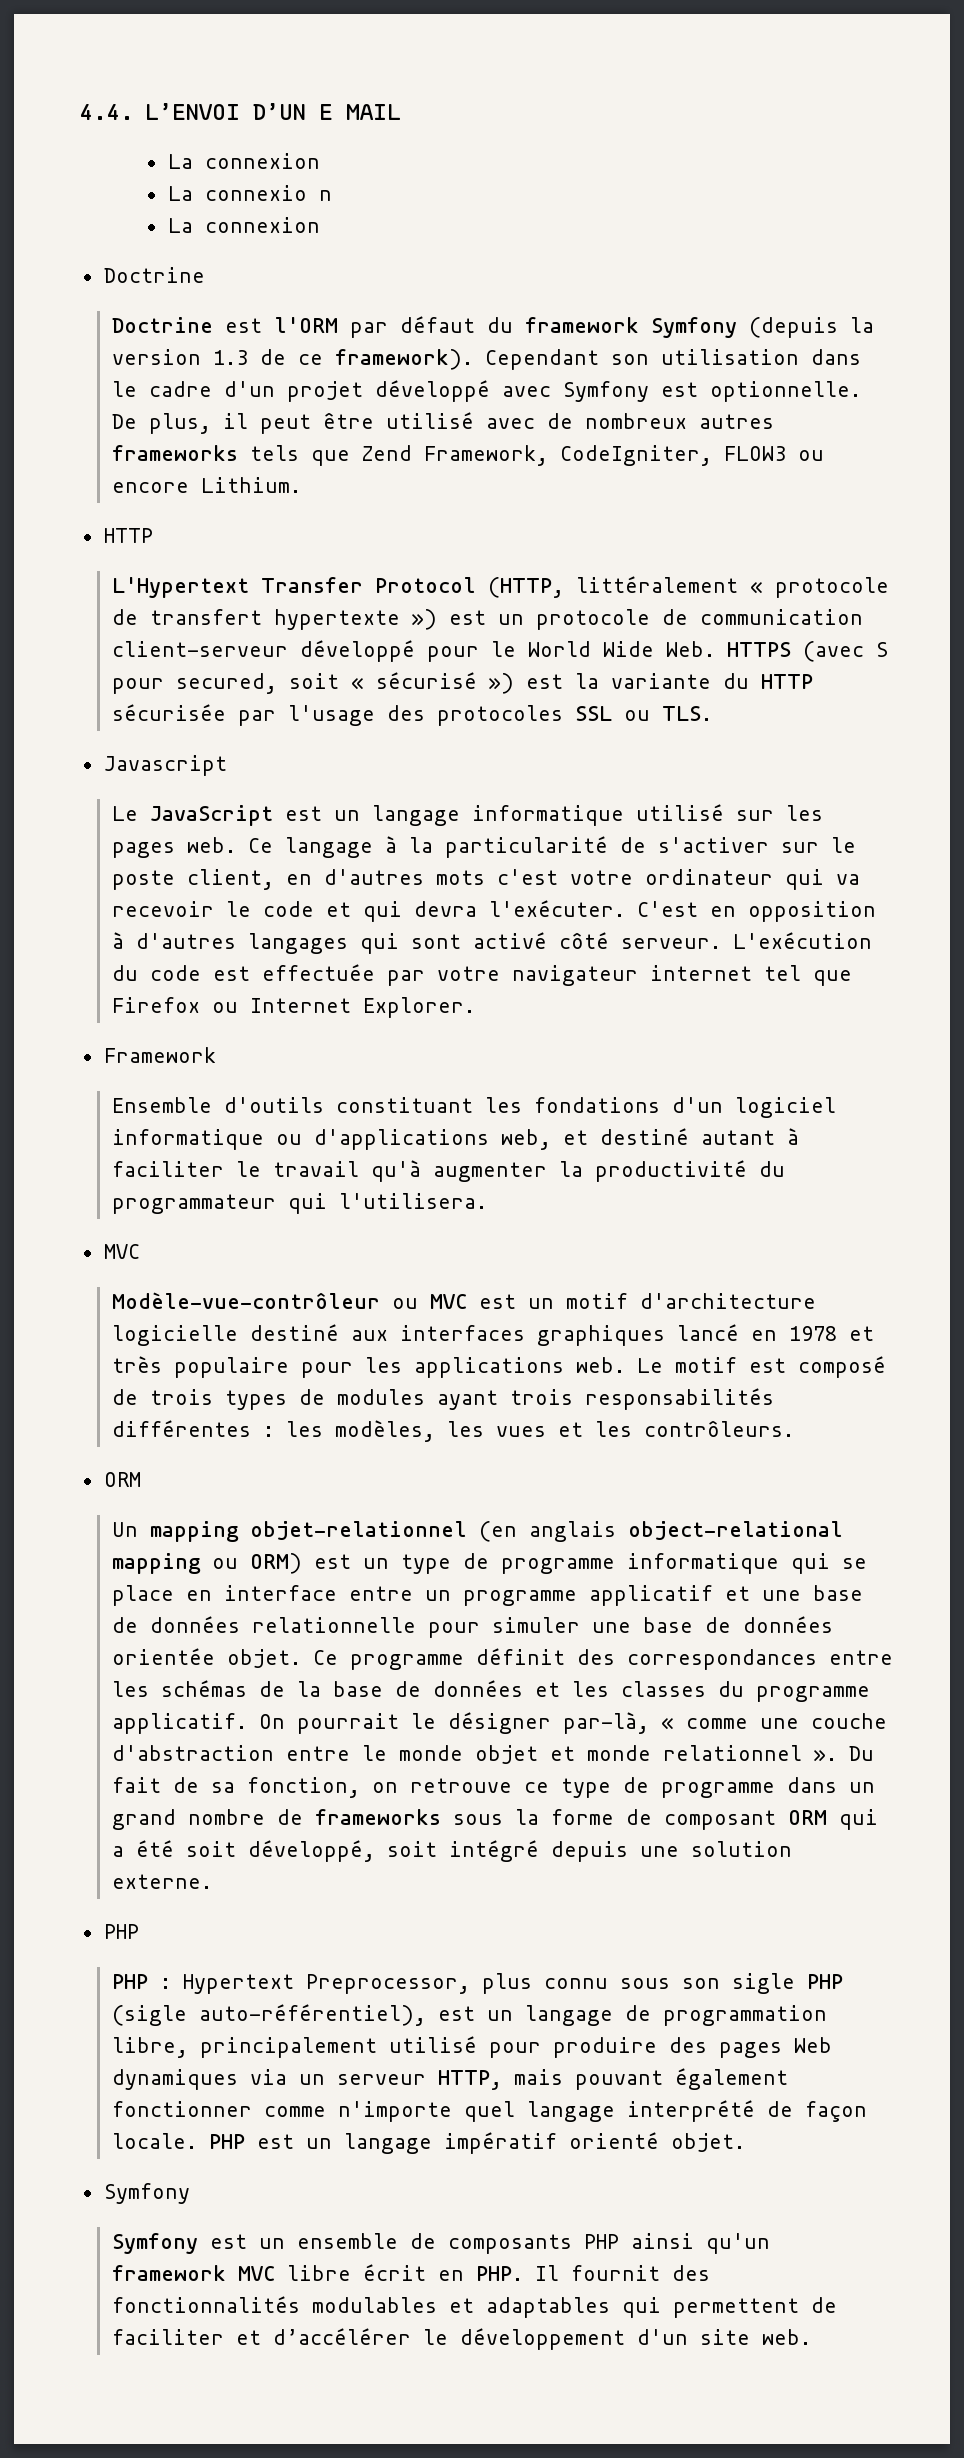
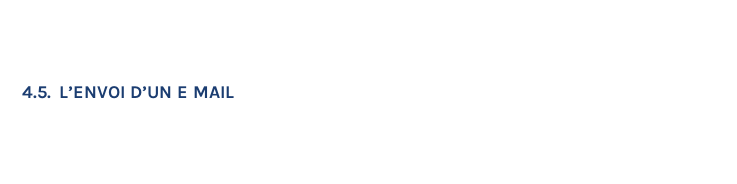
[80,104,134,120] 4.4. -> [22,86,51,99] 4.5.
[167,153,320,169] [167,185,332,201] [167,217,320,233] [103,267,205,283] [112,316,875,338] [112,349,862,370] [112,380,862,402] [112,412,775,434] [112,445,825,466] [112,477,302,493] [103,528,153,543] [112,576,890,598] [112,609,864,630] [112,640,889,662] [112,672,814,694] [112,704,713,726] [103,755,227,776] [112,804,824,826] [112,836,857,858] [112,869,861,890] [112,900,877,922] [112,932,873,954] [112,964,853,986] [112,997,476,1018] [103,1047,216,1063] [112,1097,837,1118] [112,1128,800,1150] [112,1160,786,1182] [112,1193,488,1214] [103,1244,140,1259] [112,1292,817,1309] [112,1324,875,1346] [112,1356,887,1378] [112,1388,775,1410] [112,1420,795,1442] [103,1472,141,1487] [112,1521,844,1542] [112,1553,868,1574] [112,1585,864,1606] [112,1616,834,1638] [112,1648,894,1670] [112,1680,871,1702] [112,1712,888,1734] [112,1745,875,1764] [112,1777,876,1798] [112,1809,879,1830] [112,1840,793,1862] [112,1874,213,1889] [103,1924,139,1939] [112,1973,844,1994] [112,2004,828,2026] [112,2036,833,2058] [112,2068,789,2090] [112,2100,868,2122] [112,2132,746,2154] [103,2183,190,2204] [112,2233,771,2254] [112,2264,711,2281] [112,2296,838,2318] [112,2328,812,2350] // La connexion // La connexio n // La connexion // Doctrine // Doctrine est l'ORM par défaut du framework Symfony (depuis la version 1.3 de ce framework). Cependant son utilisation dans le cadre d'un projet développé avec Symfony est optionnelle. De plus, il peut être utilisé avec de nombreux autres frameworks tels que Zend Framework, CodeIgniter, FLOW3 ou encore Lithium. // HTTP // L'Hypertext Transfer Protocol (HTTP, littéralement « protocole de transfert hypertexte ») est un protocole de communication client-serveur développé pour le World Wide Web. HTTPS (avec S pour secured, soit « sécurisé ») est la variante du HTTP sécurisée par l'usage des protocoles SSL ou TLS. // Javascript // Le JavaScript est un langage informatique utilisé sur les pages web. Ce langage à la particularité de s'activer sur le poste client, en d'autres mots c'est votre ordinateur qui va recevoir le code et qui devra l'exécuter. C'est en opposition à d'autres langages qui sont activé côté serveur. L'exécution du code est effectuée par votre navigateur internet tel que Firefox ou Internet Explorer. // Framework // Ensemble d'outils constituant les fondations d'un logiciel informatique ou d'applications web, et destiné autant à faciliter le travail qu'à augmenter la productivité du programmateur qui l'utilisera. // MVC // Modèle-vue-contrôleur ou MVC est un motif d'architecture logicielle destiné aux interfaces graphiques lancé en 1978 et très populaire pour les applications web. Le motif est composé de trois types de modules ayant trois responsabilités différentes : les modèles, les vues et les contrôleurs. // ORM // Un mapping objet-relationnel (en anglais object-relational mapping ou ORM) est un type de programme informatique qui se place en interface entre un programme applicatif et une base de données relationnelle pour simuler une base de données orientée objet. Ce programme définit des correspondances entre les schémas de la base de données et les classes du programme applicatif. On pourrait le désigner par-là, « comme une couche d'abstraction entre le monde objet et monde relationnel ». Du fait de sa fonction, on retrouve ce type de programme dans un grand nombre de frameworks sous la forme de composant ORM qui a été soit développé, soit intégré depuis une solution externe. // PHP // PHP : Hypertext Preprocessor, plus connu sous son sigle PHP (sigle auto-référentiel), est un langage de programmation libre, principalement utilisé pour produire des pages Web dynamiques via un serveur HTTP, mais pouvant également fonctionner comme n'importe quel langage interprété de façon locale. PHP est un langage impératif orienté objet. // Symfony // Symfony est un ensemble de composants PHP ainsi qu'un framework MVC libre écrit en PHP. Il fournit des fonctionnalités modulables et adaptables qui permettent de faciliter et d’accélérer le développement d'un site web. -> (235, 92) none

